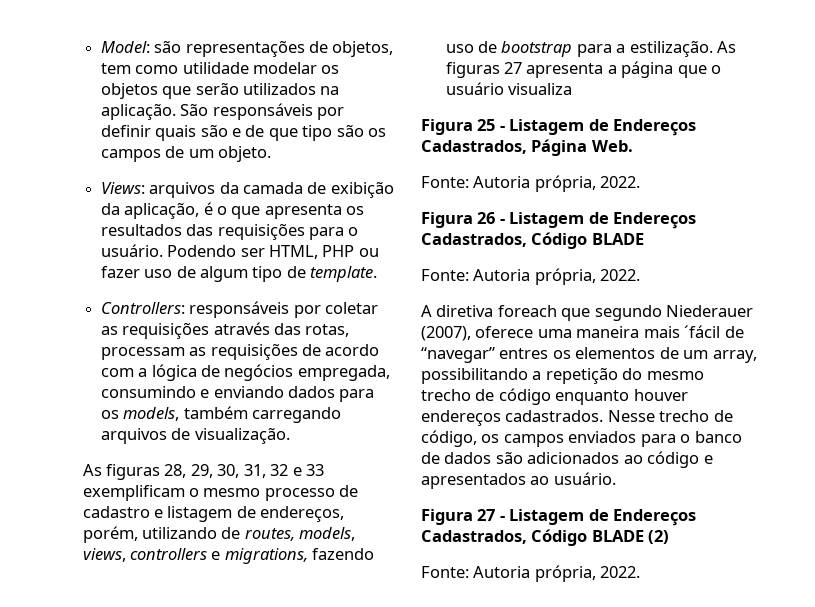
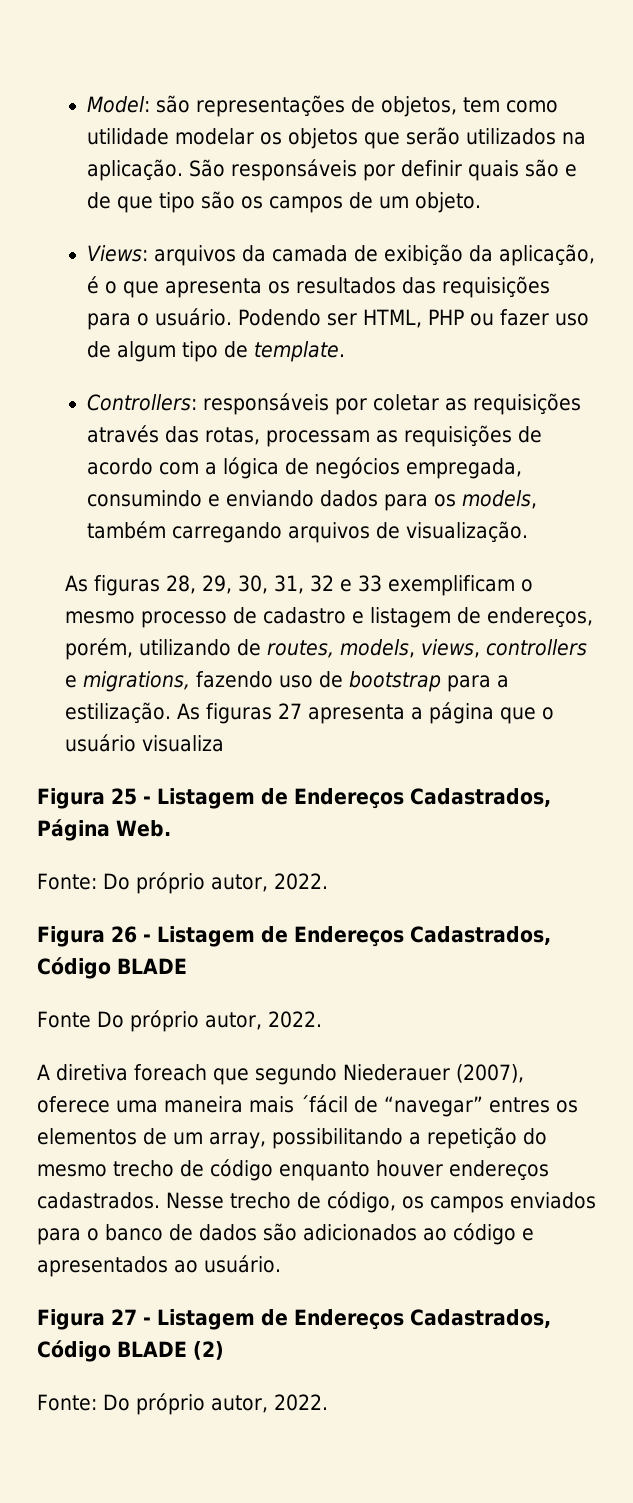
[473,175,596,192] Autoria própria, -> [102,872,268,894] Do próprio autor,
[421,268,596,285] Fonte: Autoria própria, -> [37,1010,262,1032] Fonte Do próprio autor,
[473,565,596,582] Autoria própria, -> [102,1393,268,1415] Do próprio autor,

